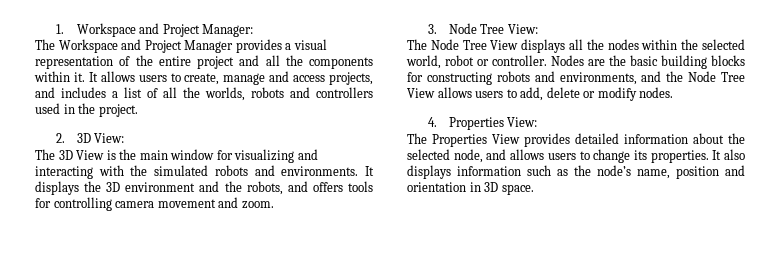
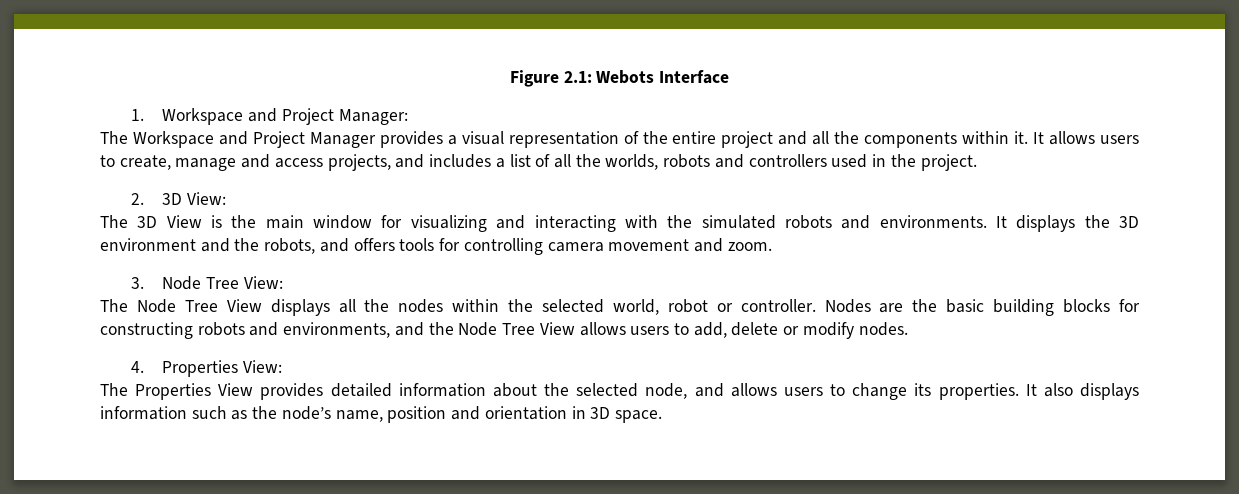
(55, 29) none -> [509,70,730,87] Figure 2.1: Webots Interface //

